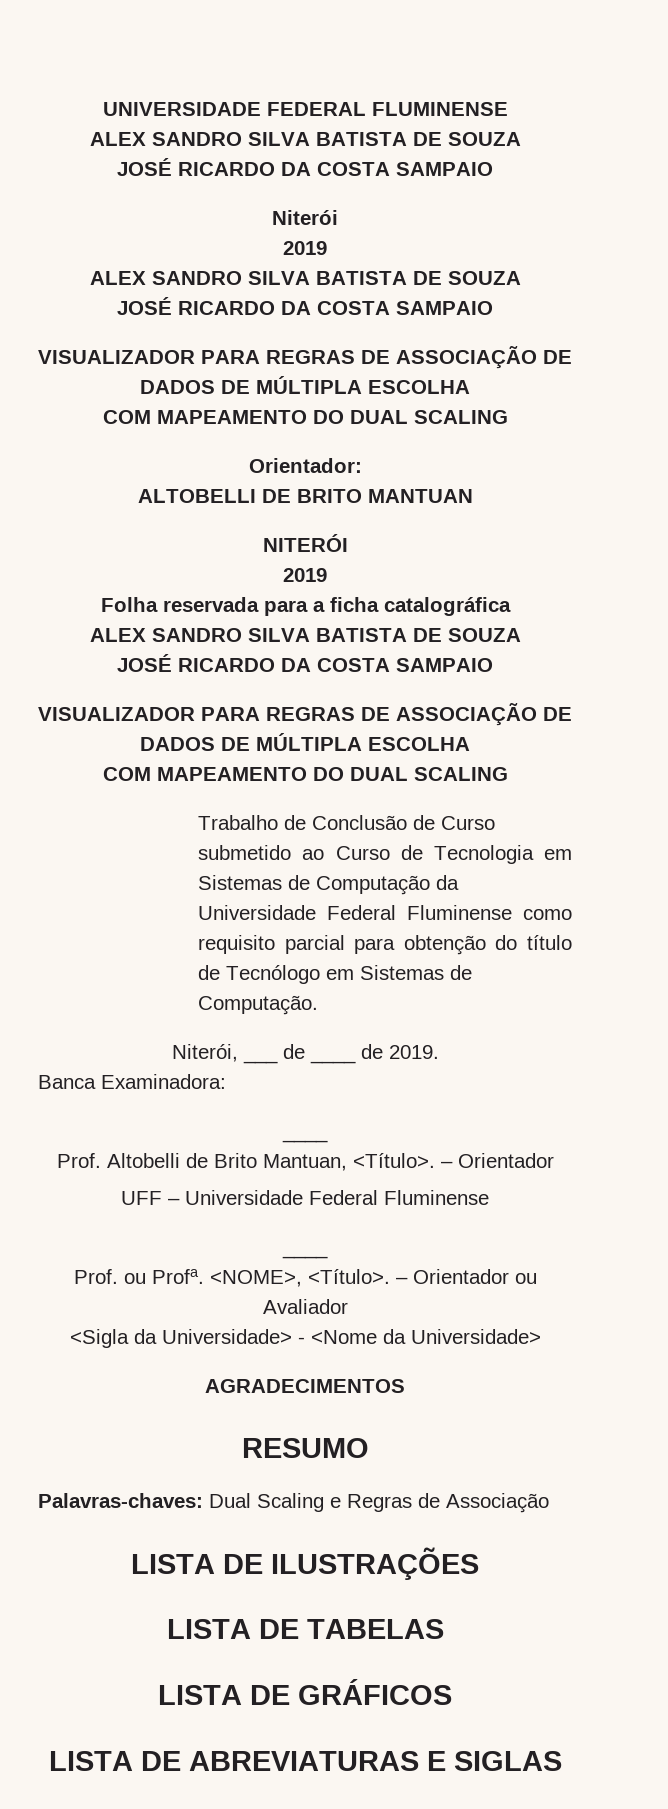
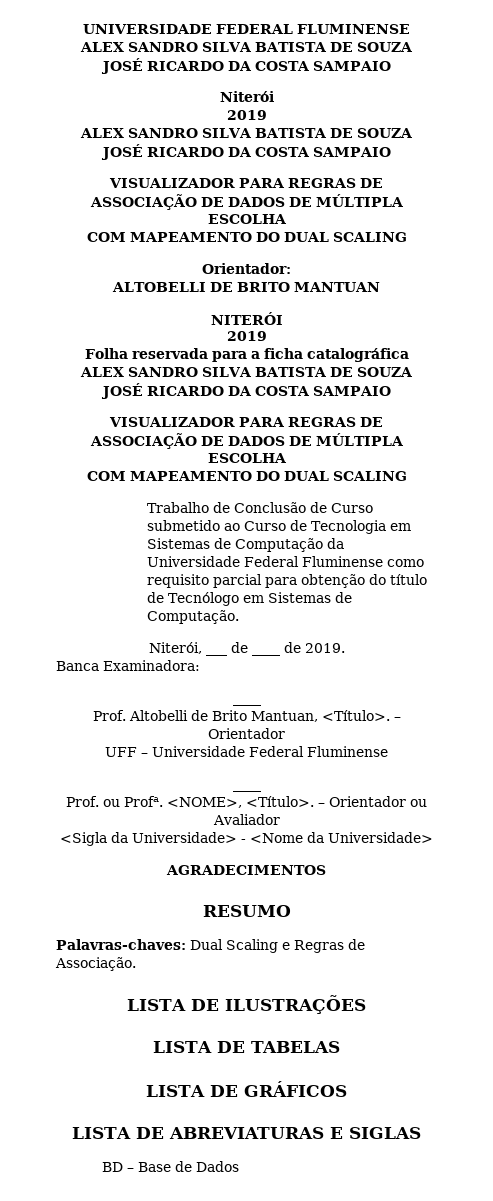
[446,1493,549,1513] Associação -> [55,957,136,971] Associação.
(562, 1761) none -> [101,1161,239,1172] // BD – Base de Dados

